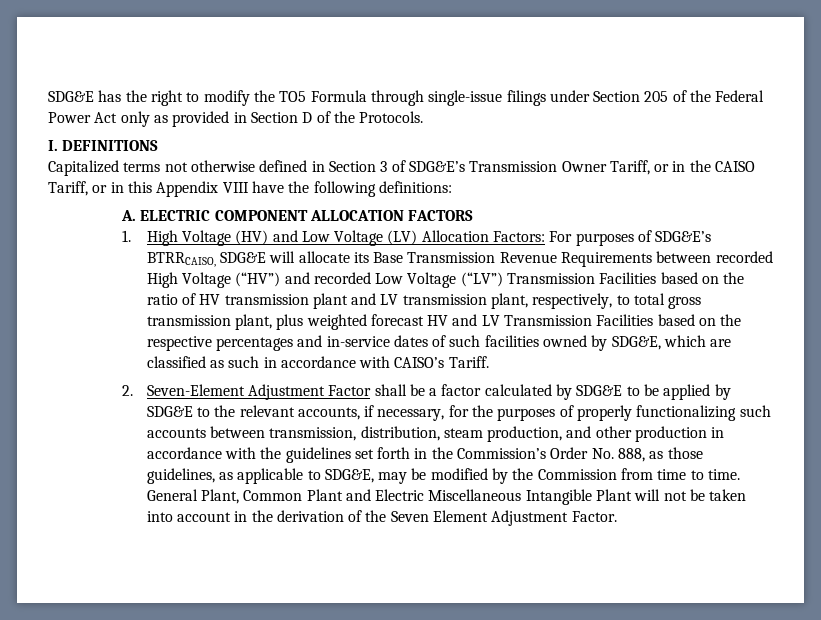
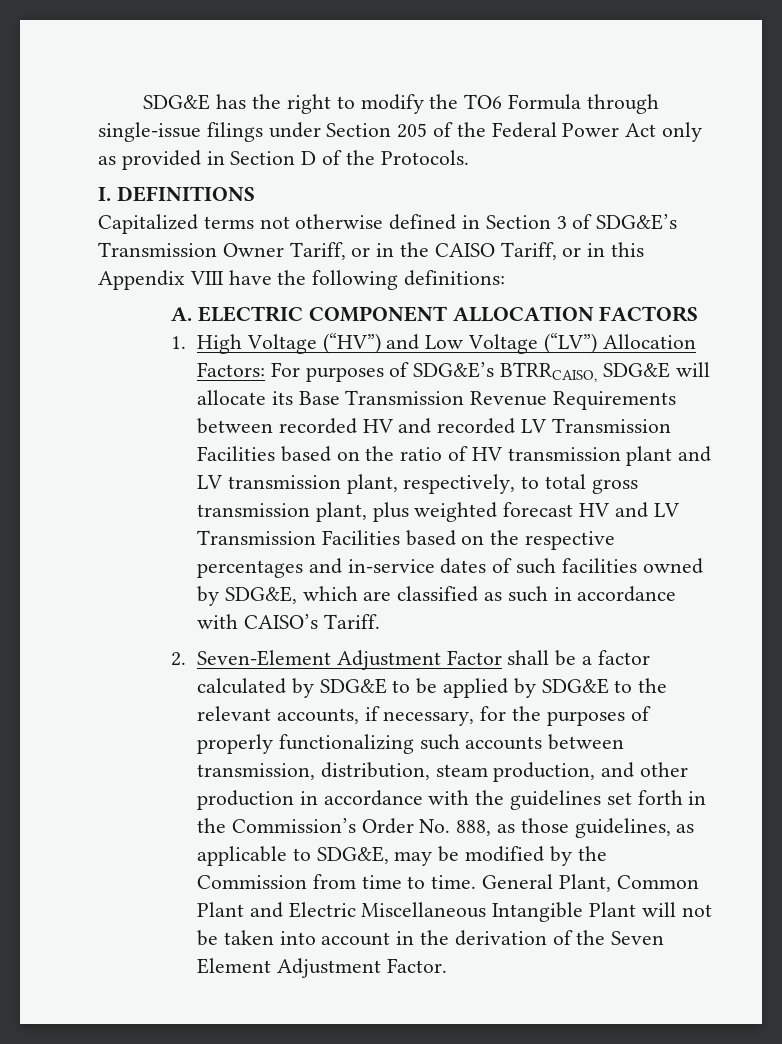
[279,91,307,102] TO5 -> [464,94,503,109] TO6
[235,230,269,245] (HV) -> [322,333,381,354] (“HV”)
[387,230,418,245] (LV) -> [543,333,597,354] (“LV”)
[146,272,503,288] High Voltage (“HV”) and recorded Low Voltage (“LV”) -> [362,418,547,434] HV and recorded LV

